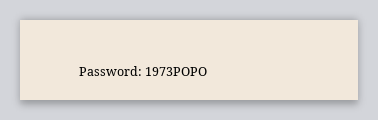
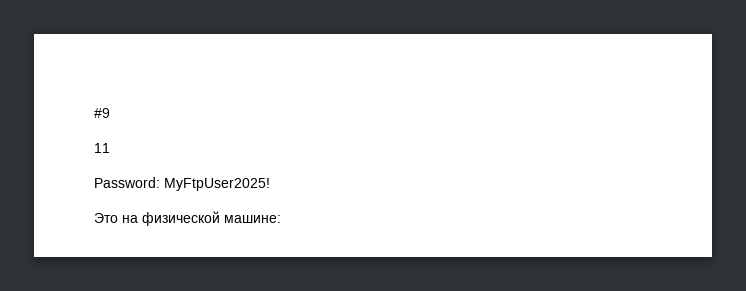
[79,66,208,76] Password: 1973POPO -> [94,108,110,118] [94,143,110,153] [94,177,270,191] [94,211,281,226] #9 // 11 // Password: MyFtpUser2025! // Это на физической машине:

